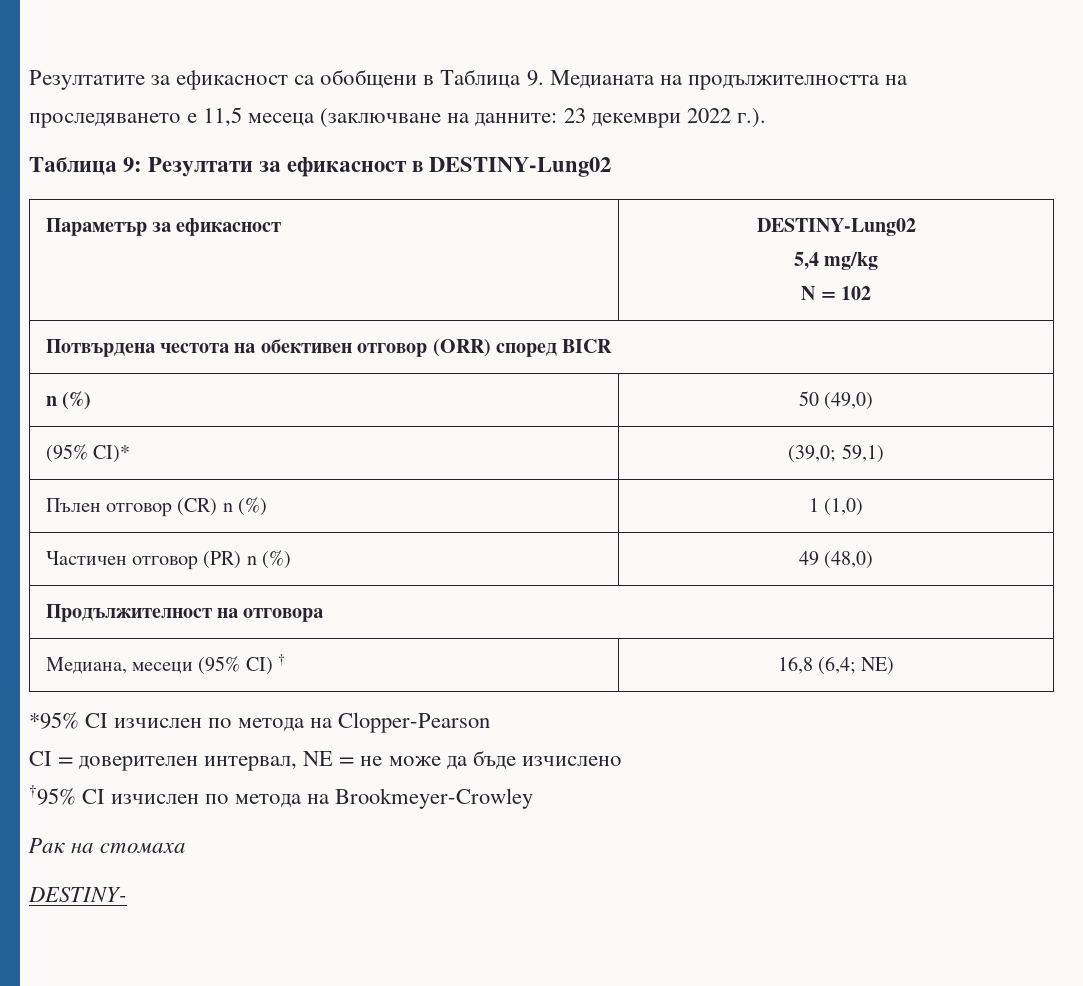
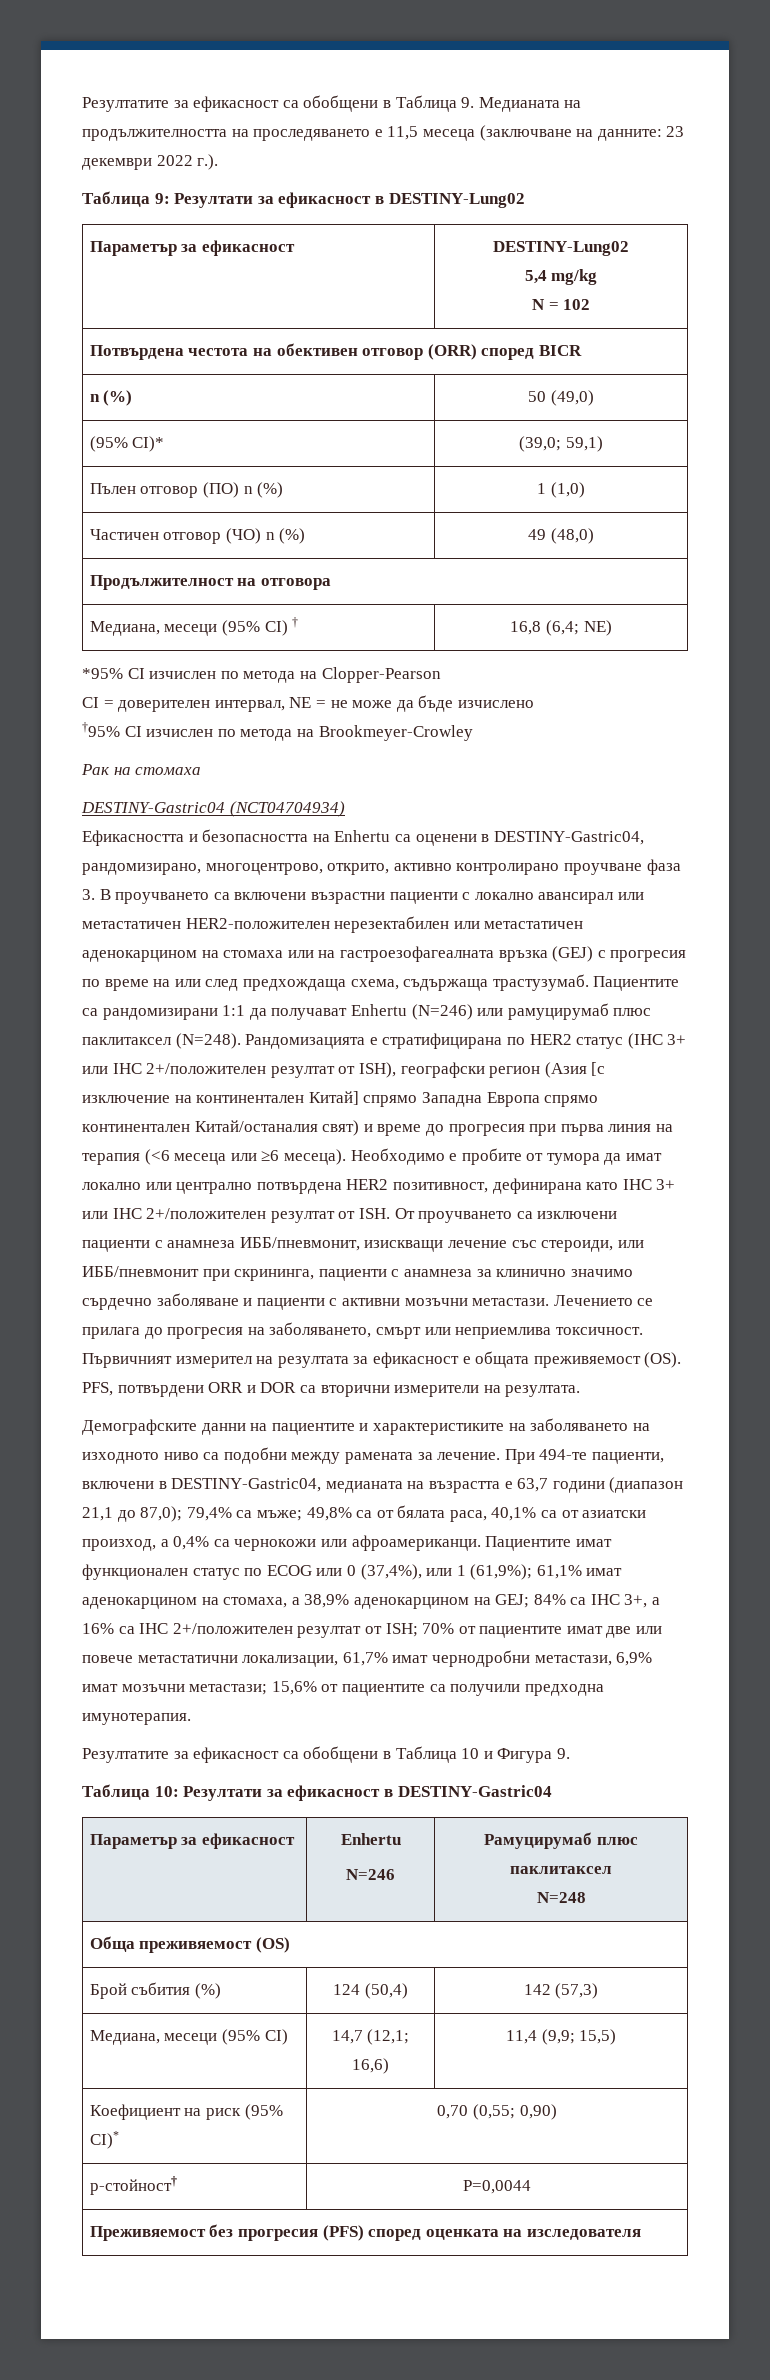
[177,498,218,516] (CR) -> [203,482,240,498] (ПО)
[203,551,242,569] (PR) -> [226,528,262,544] (ЧО)
[28,887,127,902] DESTINY- -> [81,801,345,817] [82,829,644,846] [82,859,681,875] [82,889,644,904] [82,916,584,933] [82,946,687,962] [82,974,680,991] [82,1003,652,1020] [82,1033,687,1049] [82,1062,606,1078] [82,1091,599,1107] [82,1120,673,1136] [82,1148,663,1165] [82,1178,676,1194] [82,1208,618,1223] [82,1237,644,1252] [82,1266,633,1281] [82,1293,654,1310] [82,1322,643,1339] [82,1351,682,1368] [82,1382,581,1397] [82,1418,650,1435] [82,1447,664,1464] [82,1477,684,1493] [82,1505,647,1522] [82,1535,612,1551] [82,1564,623,1580] [82,1594,661,1609] [82,1623,663,1638] [82,1650,653,1667] [82,1681,604,1696] [82,1713,191,1725] [82,1746,570,1763] [82,1784,552,1801] [89,1833,296,1849] [340,1833,401,1845] [346,1869,395,1880] [484,1832,638,1849] [510,1866,612,1874] [536,1892,586,1903] [89,1936,291,1953] [89,1982,222,1999] [333,1983,408,1999] [523,1983,599,1999] [89,2029,288,2045] [331,2029,410,2045] [352,2058,389,2074] [505,2029,617,2045] [89,2104,283,2120] [89,2131,119,2149] [437,2104,557,2120] [89,2176,177,2195] [463,2180,531,2194] [89,2224,642,2241] DESTINY-Gastric04 (NCT04704934) // Ефикасността и безопасността на Enhertu са оценени в DESTINY-Gastric04, рандомизирано, многоцентрово, открито, активно контролирано проучване фаза 3. В проучването са включени възрастни пациенти с локално авансирал или метастатичен HER2-положителен нерезектабилен или метастатичен аденокарцином на стомаха или на гастроезофагеалната връзка (GEJ) с прогресия по време на или след предхождаща схема, съдържаща трастузумаб. Пациентите са рандомизирани 1:1 да получават Enhertu (N=246) или рамуцирумаб плюс паклитаксел (N=248). Рандомизацията е стратифицирана по HER2 статус (IHC 3+ или IHC 2+/положителен резултат от ISH), географски регион (Азия [с изключение на континентален Китай] спрямо Западна Европа спрямо континентален Китай/останалия свят) и време до прогресия при първа линия на терапия (<6 месеца или ≥6 месеца). Необходимо е пробите от тумора да имат локално или централно потвърдена HER2 позитивност, дефинирана като IHC 3+ или IHC 2+/положителен резултат от ISH. От проучването са изключени пациенти с анамнеза ИББ/пневмонит, изискващи лечение със стероиди, или ИББ/пневмонит при скрининга, пациенти с анамнеза за клинично значимо сърдечно заболяване и пациенти с активни мозъчни метастази. Лечението се прилага до прогресия на заболяването, смърт или неприемлива токсичност. Първичният измерител на резултата за ефикасност е общата преживяемост (OS). PFS, потвърдени ORR и DOR са вторични измерители на резултата. // Демографските данни на пациентите и характеристиките на заболяването на изходното ниво са подобни между рамената за лечение. При 494-те пациенти, включени в DESTINY-Gastric04, медианата на възрастта е 63,7 години (диапазон 21,1 до 87,0); 79,4% са мъже; 49,8% са от бялата раса, 40,1% са от азиатски произход, а 0,4% са чернокожи или афроамериканци. Пациентите имат функционален статус по ECOG или 0 (37,4%), или 1 (61,9%); 61,1% имат аденокарцином на стомаха, а 38,9% аденокарцином на GEJ; 84% са IHC 3+, а 16% са IHC 2+/положителен резултат от ISH; 70% от пациентите имат две или повече метастатични локализации, 61,7% имат чернодробни метастази, 6,9% имат мозъчни метастази; 15,6% от пациентите са получили предходна имунотерапия. // Резултатите за ефикасност са обобщени в Таблица 10 и Фигура 9. // Таблица 10: Резултати за ефикасност в DESTINY-Gastric04 // Параметър за ефикасност | Enhertu // N=246 | Рамуцирумаб плюс паклитаксел // N=248 // Обща преживяемост (OS) // Брой събития (%) | 124 (50,4) | 142 (57,3) // Медиана, месеци (95% CI) | 14,7 (12,1; 16,6) | 11,4 (9,9; 15,5) // Коефициент на риск (95% CI)* | 0,70 (0,55; 0,90) // p-стойност† | P=0,0044 // Преживяемост без прогресия (PFS) според оценката на изследователя

